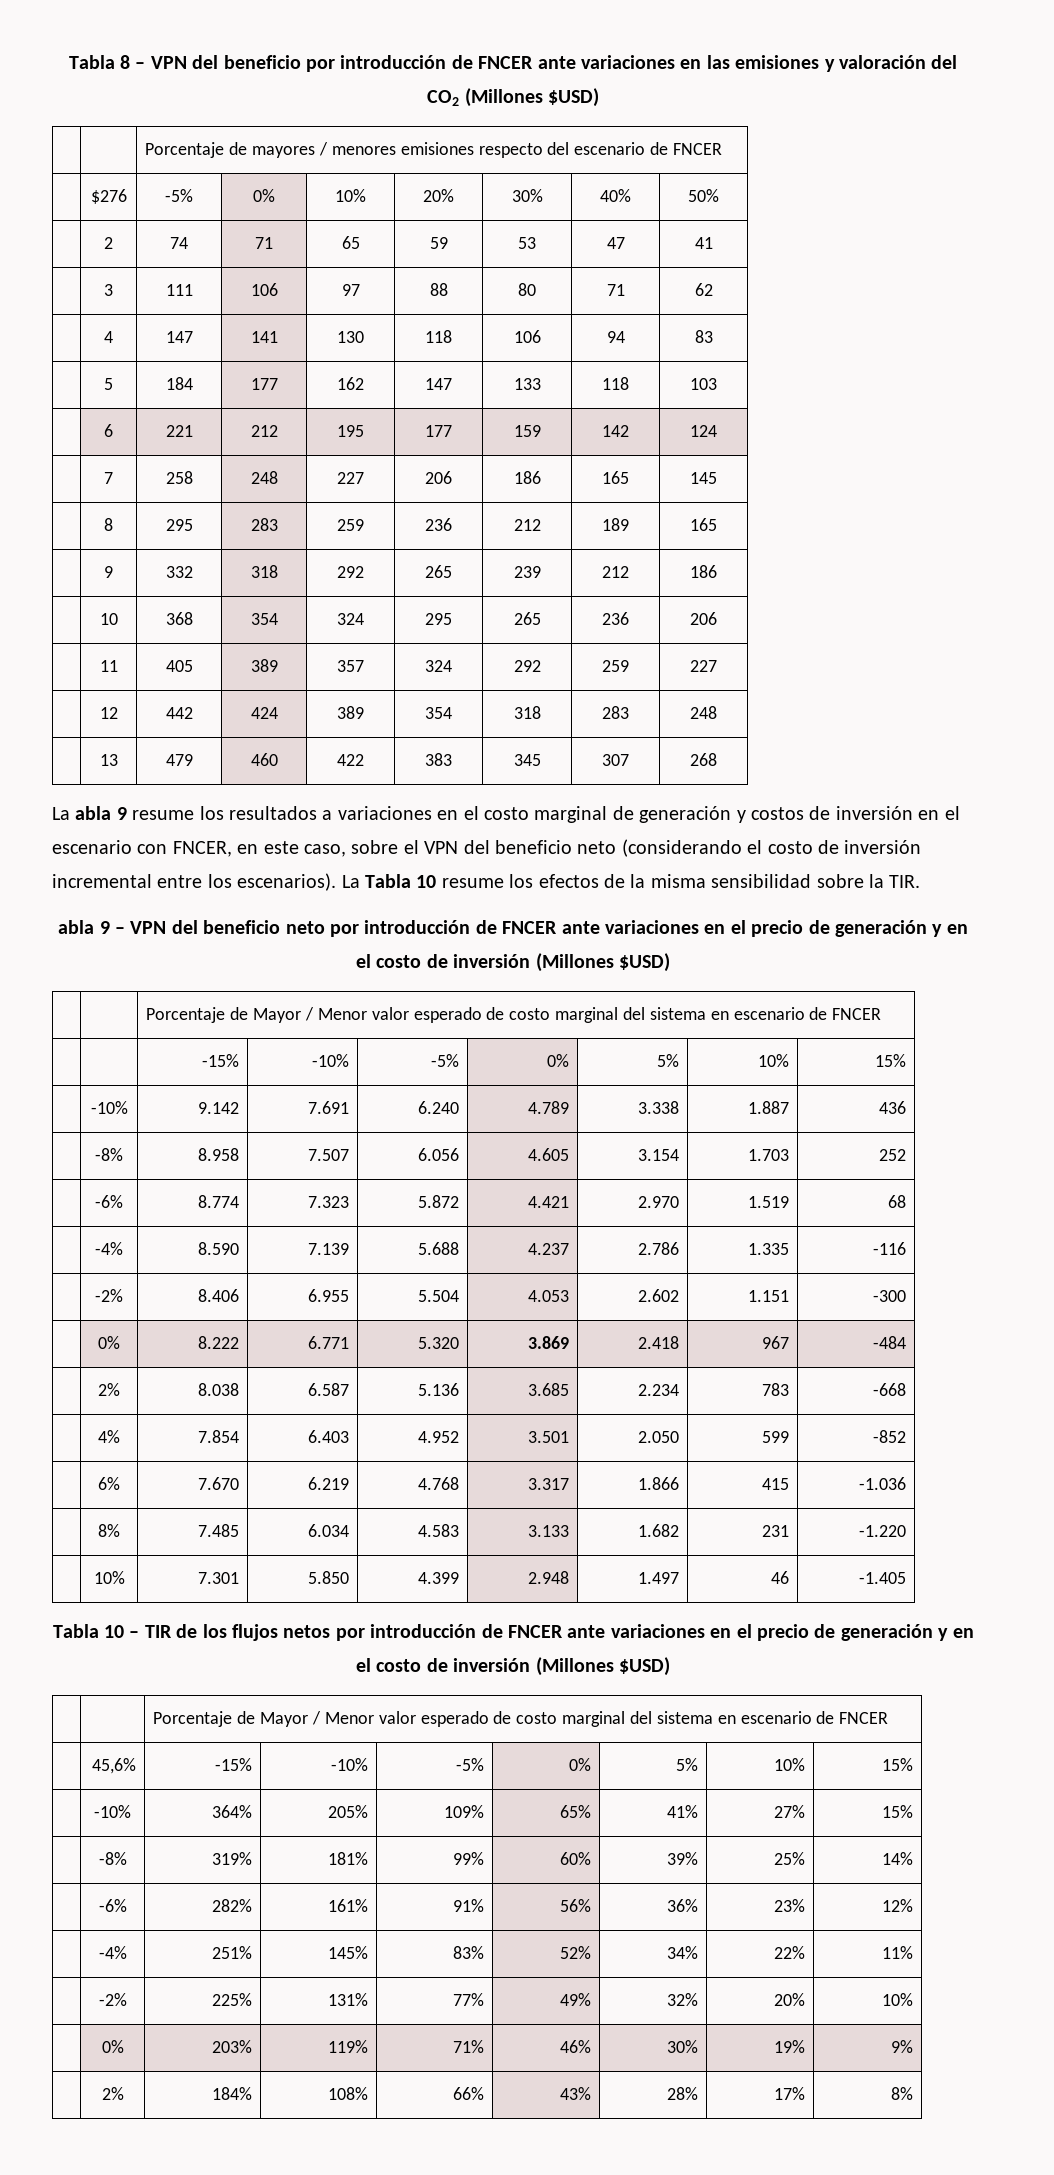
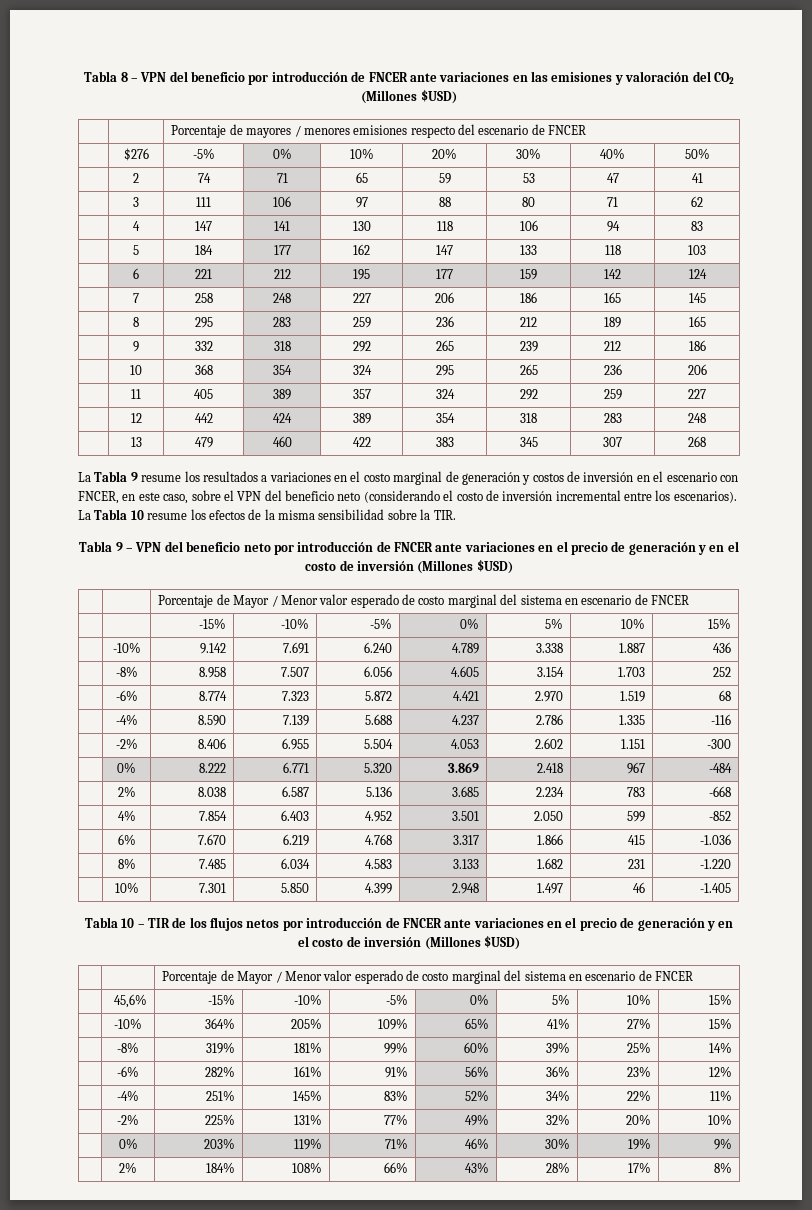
[75,806,112,820] abla -> [94,471,128,482] Tabla
[58,920,95,934] abla -> [79,541,113,552] Tabla

